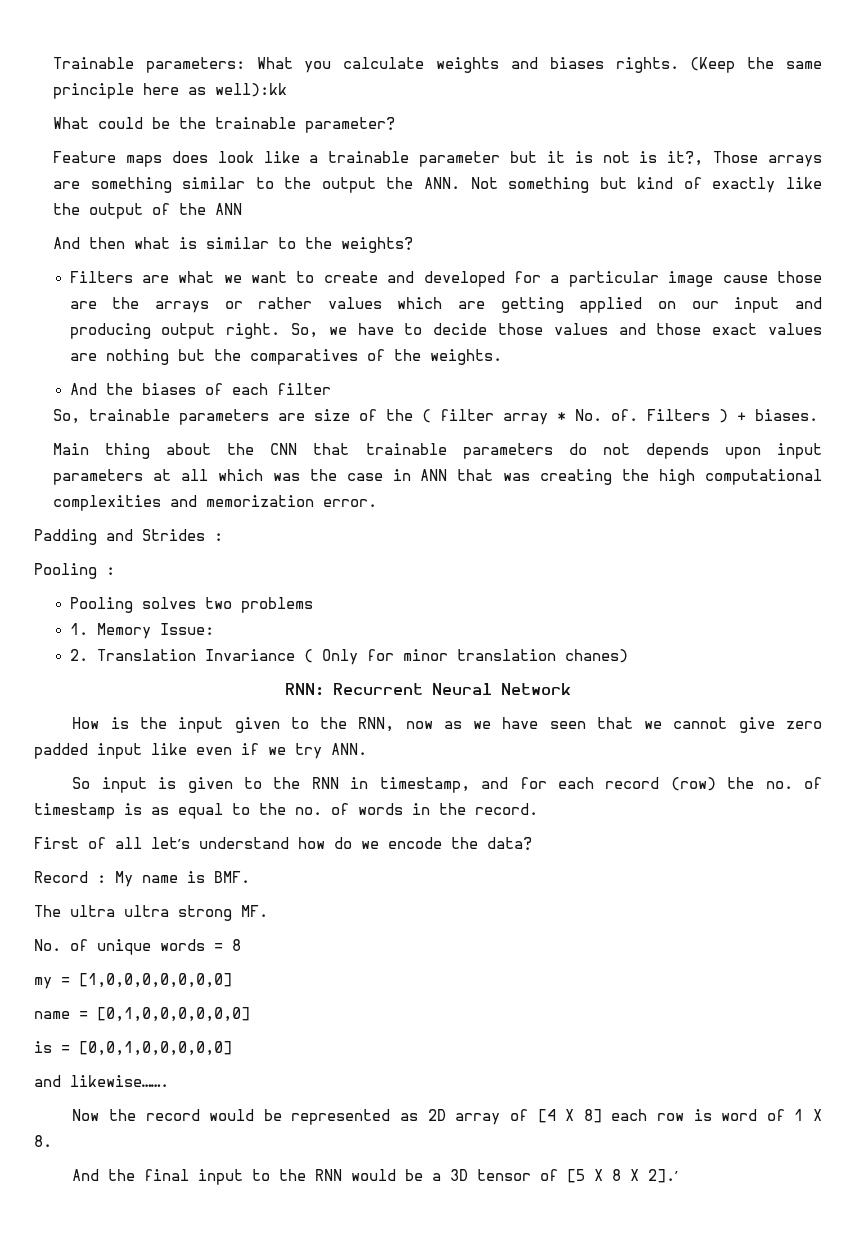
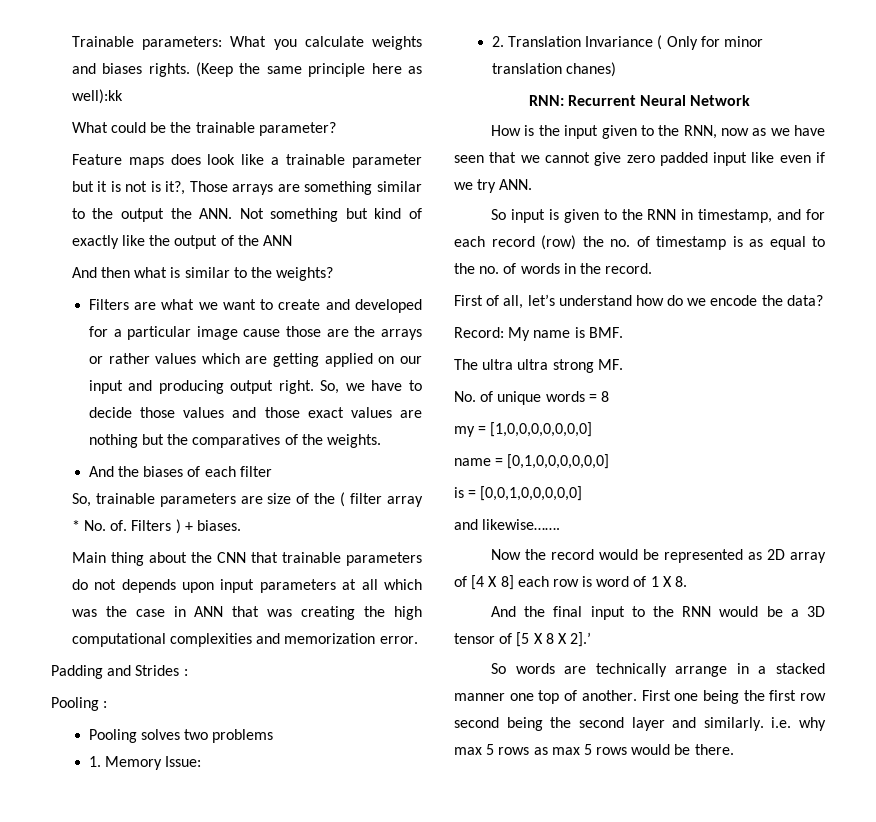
[115,837,142,849] all -> [503,295,524,309] all,
[34,871,106,883] Record : -> [454,327,504,338] Record:
(679, 1176) none -> [491,663,825,677] [454,690,826,704] [454,717,826,731] [454,744,734,755] // So words are technically arrange in a stacked manner one top of another. First one being the first row second being the second layer and similarly. i.e. why max 5 rows as max 5 rows would be there.

